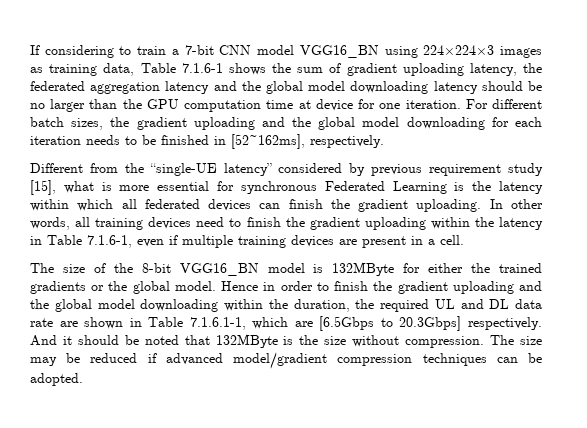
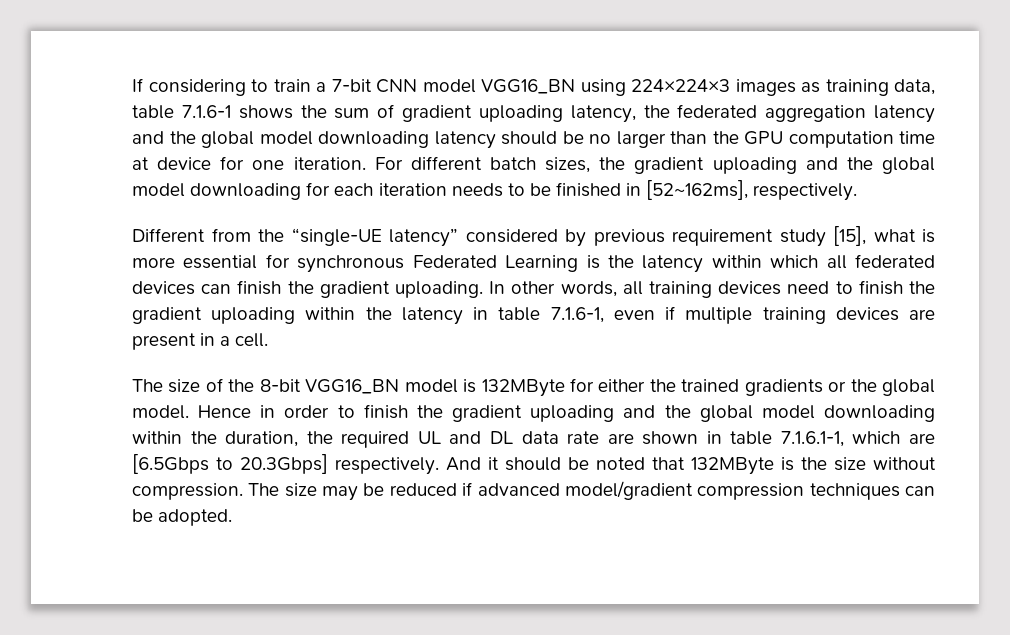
[140,63,176,73] Table -> [132,105,174,119] table
[47,235,82,245] Table -> [498,307,541,321] table
[148,317,184,327] Table -> [730,431,773,445] table

